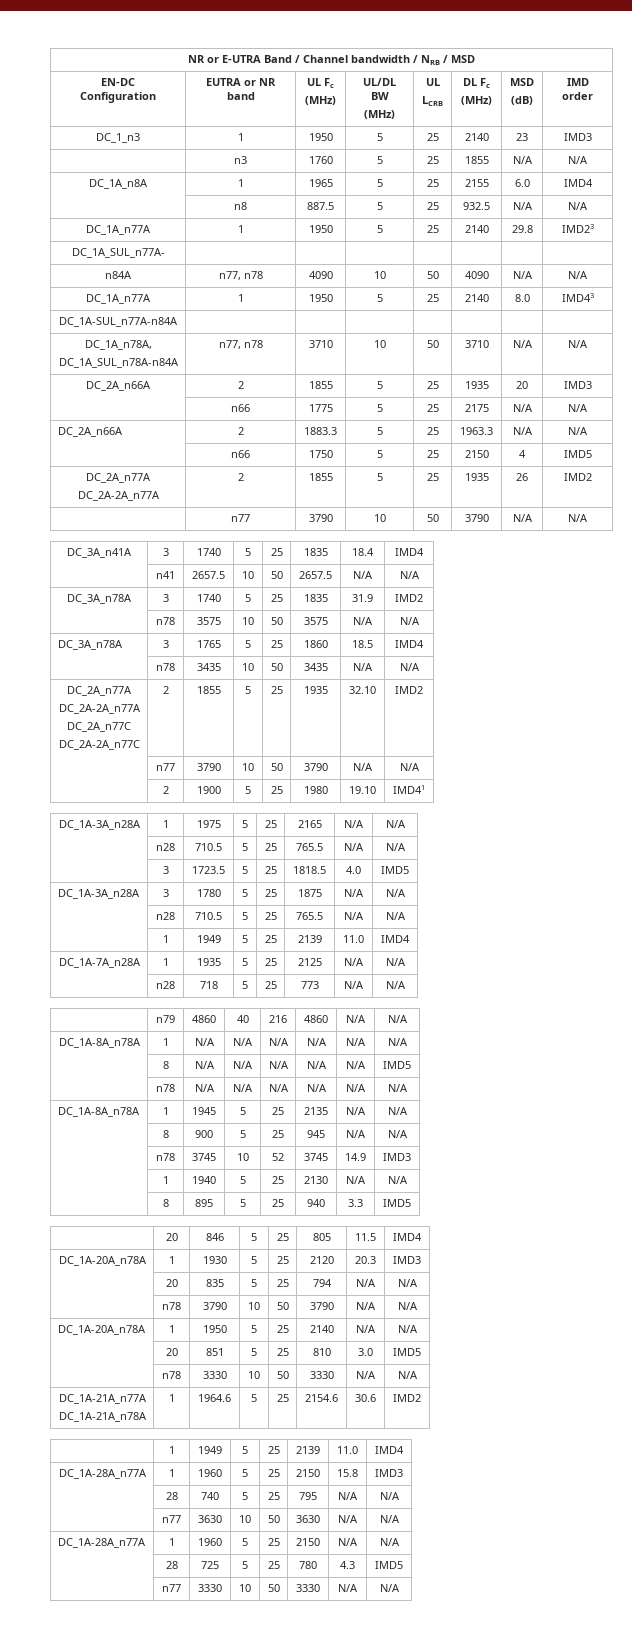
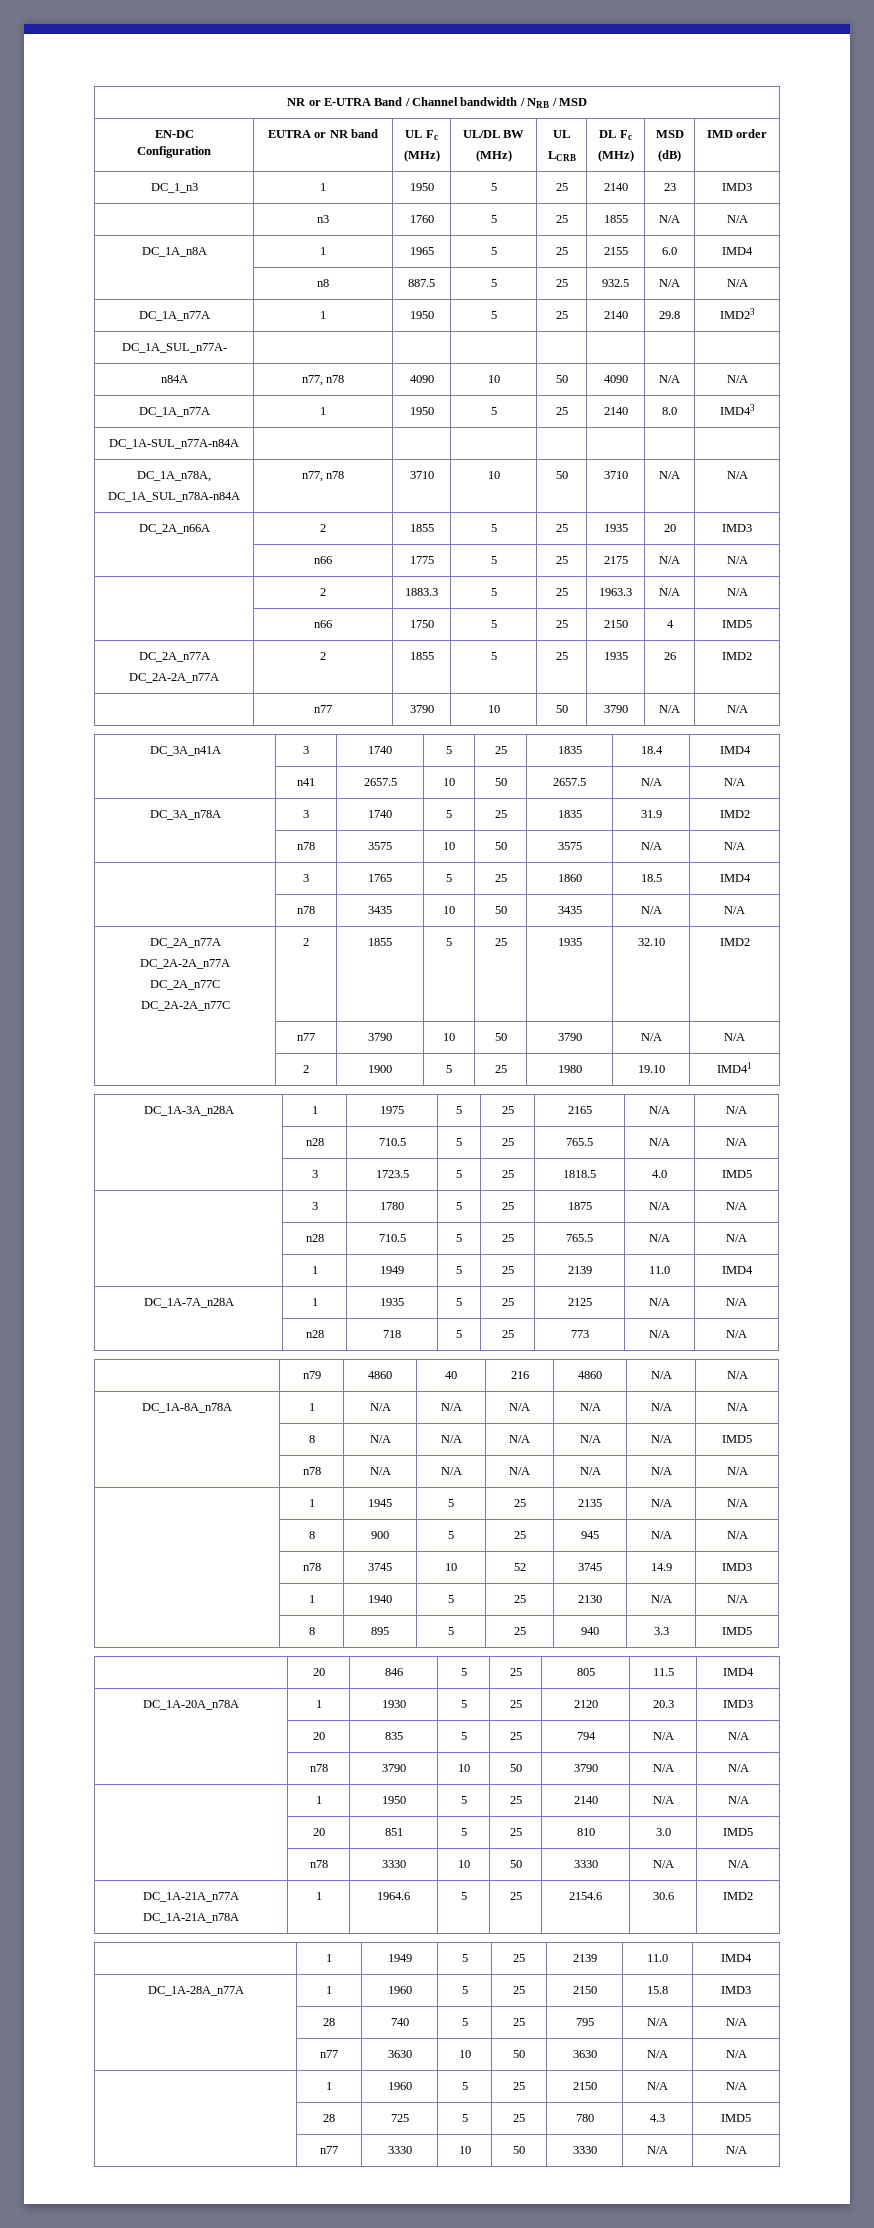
[57,427,123,437] DC_2A_n66A -> (748, 560) none
[57,640,123,650] DC_3A_n78A -> (745, 846) none
[57,889,140,899] DC_1A-3A_n28A -> (752, 1174) none
[57,1107,140,1117] DC_1A-8A_n78A -> (748, 1471) none
[57,1325,146,1335] DC_1A-20A_n78A -> (749, 1768) none
[57,1538,146,1548] DC_1A-28A_n77A -> (747, 2054) none

